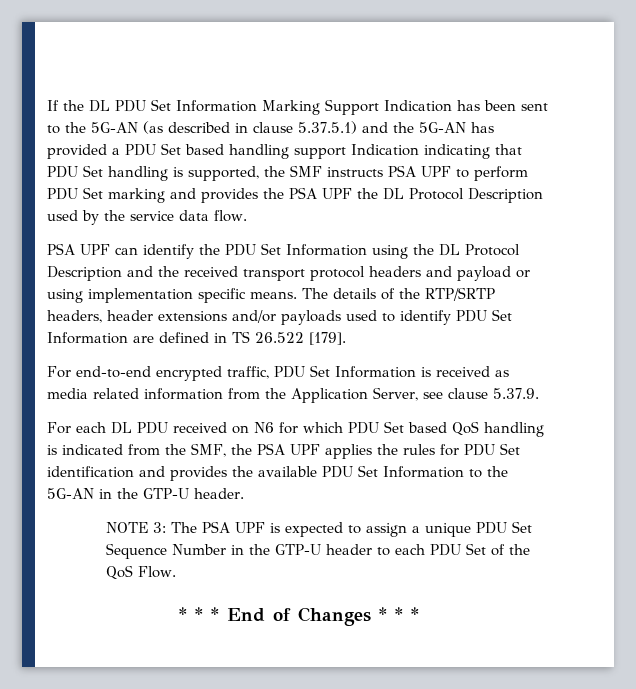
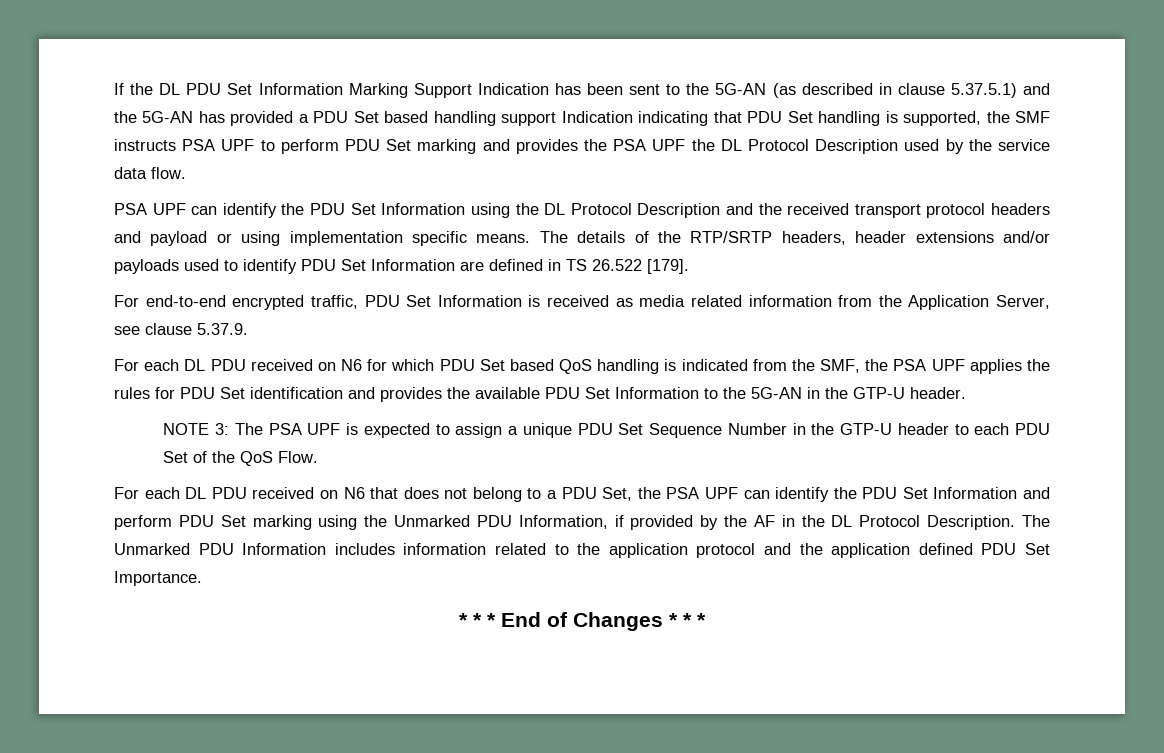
(177, 572) none -> [114,487,1051,502] [114,515,1051,530] [114,543,1051,558] [114,571,202,586] // For each DL PDU received on N6 that does not belong to a PDU Set, the PSA UPF can identify the PDU Set Information and perform PDU Set marking using the Unmarked PDU Information, if provided by the AF in the DL Protocol Description. The Unmarked PDU Information includes information related to the application protocol and the application defined PDU Set Importance.

